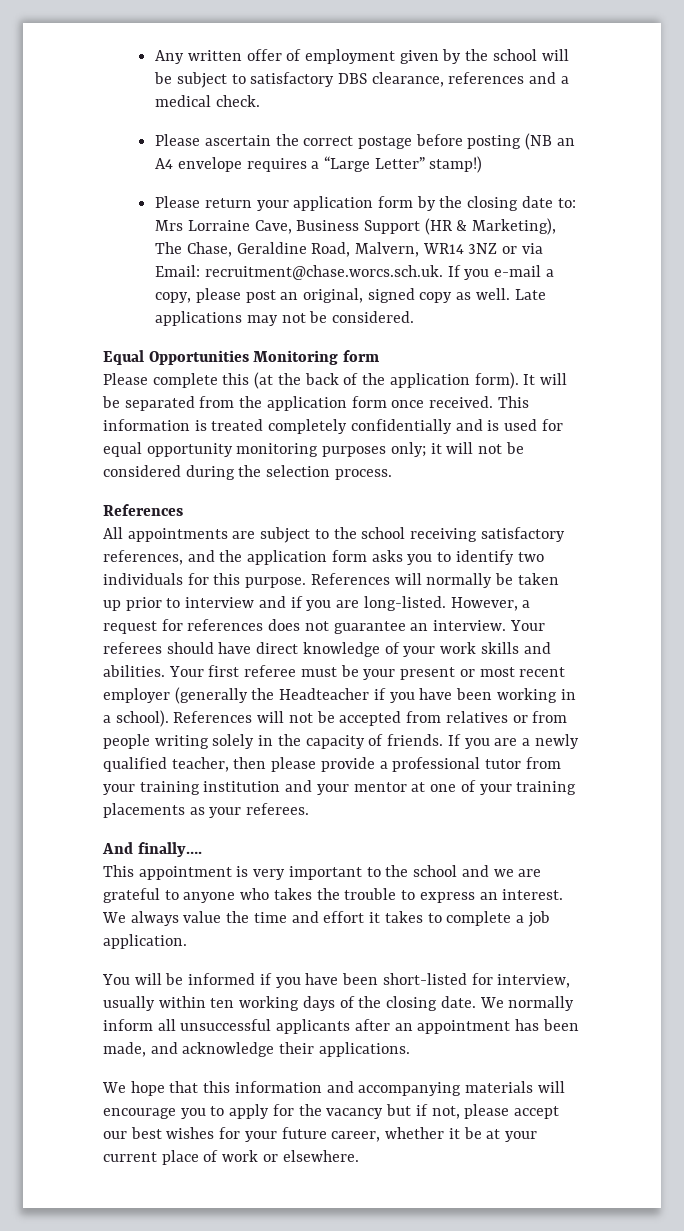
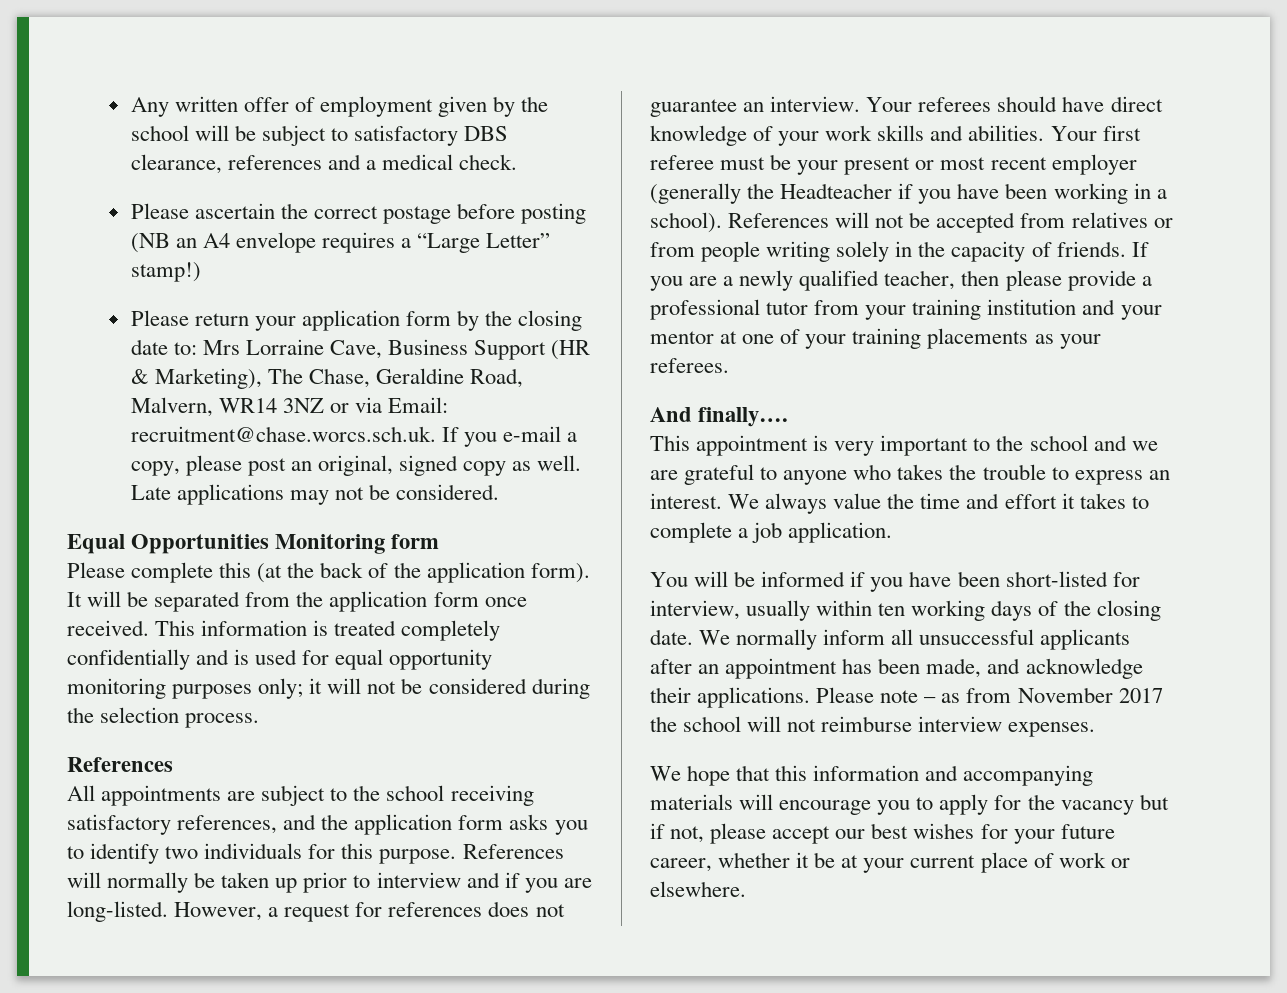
(410, 1049) none -> [816,687,1163,703] [650,716,1096,737] Please note – as from November 2017 the school will not reimburse interview expenses.

